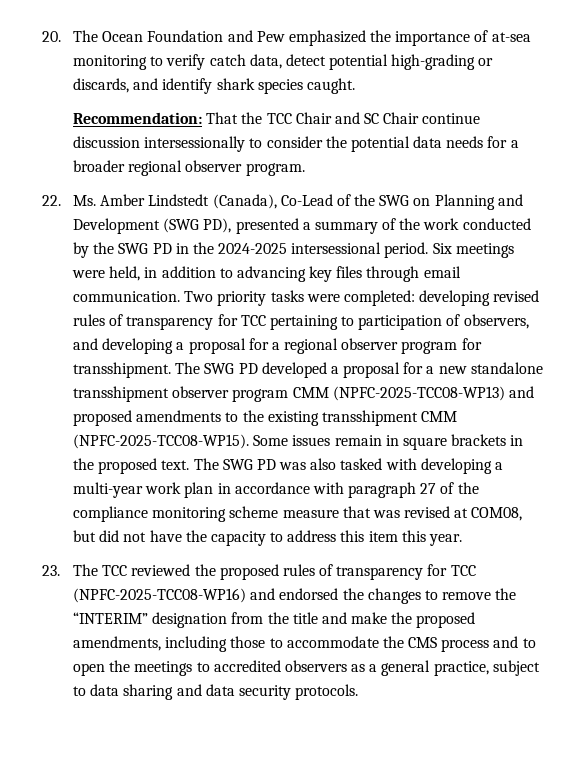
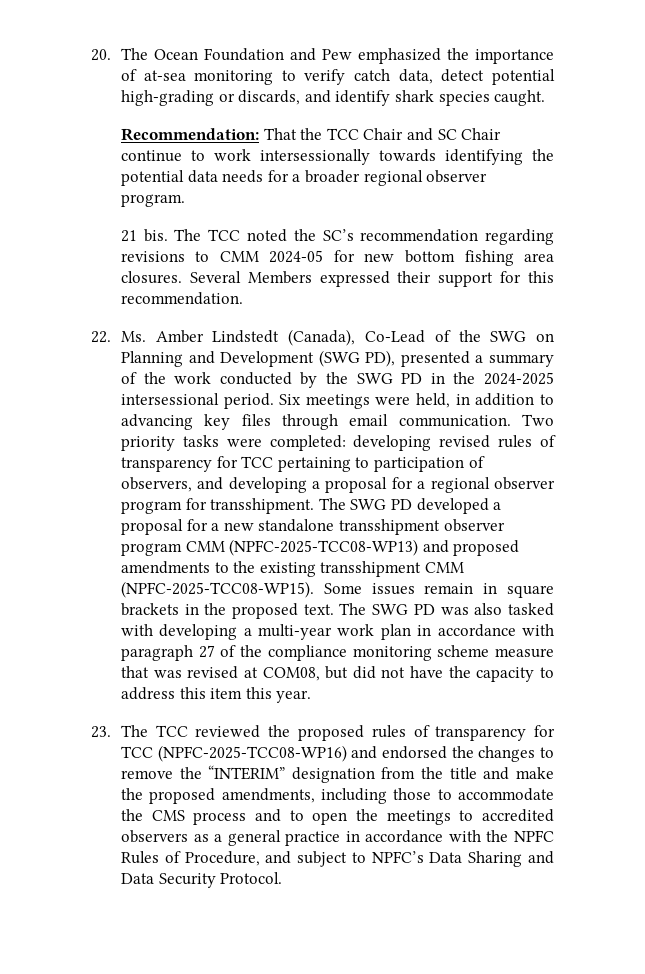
[72,136,323,152] discussion intersessionally to consider -> [190,149,523,165] to work intersessionally towards identifying
(305, 169) none -> [120,229,554,245] [120,250,554,266] [120,271,554,287] [120,292,243,305] // 21 bis. The TCC noted the SC’s recommendation regarding revisions to CMM 2024-05 for new bottom fishing area closures. Several Members expressed their support for this recommendation.
[433,660,540,676] [72,684,359,700] practice, subject to data sharing and data security protocols. -> [285,830,555,846] [120,851,554,867] [120,872,283,888] practice in accordance with the NPFC Rules of Procedure, and subject to NPFC’s Data Sharing and Data Security Protocol.

